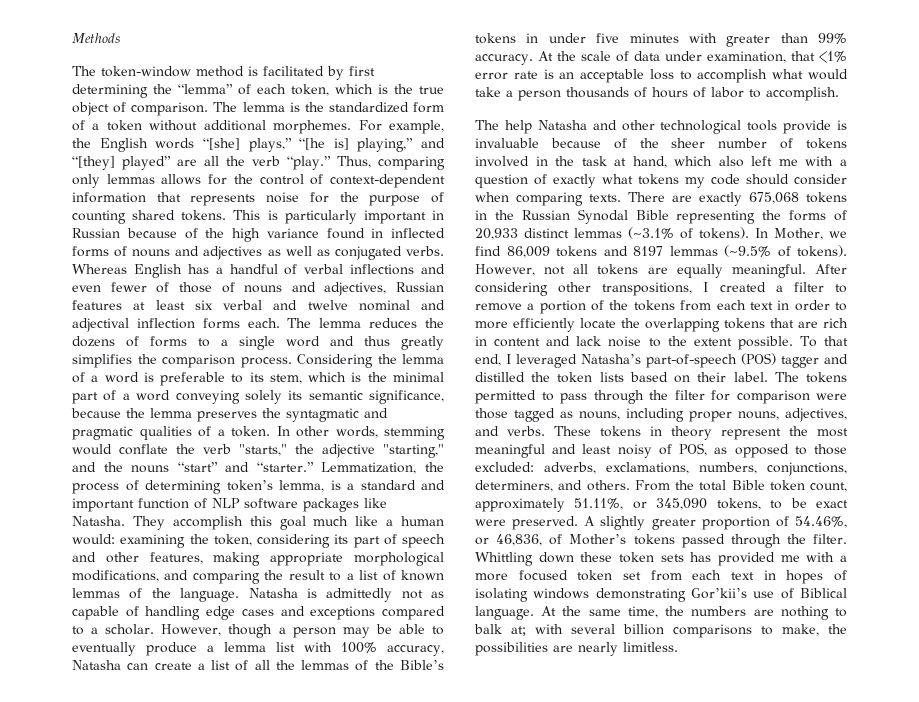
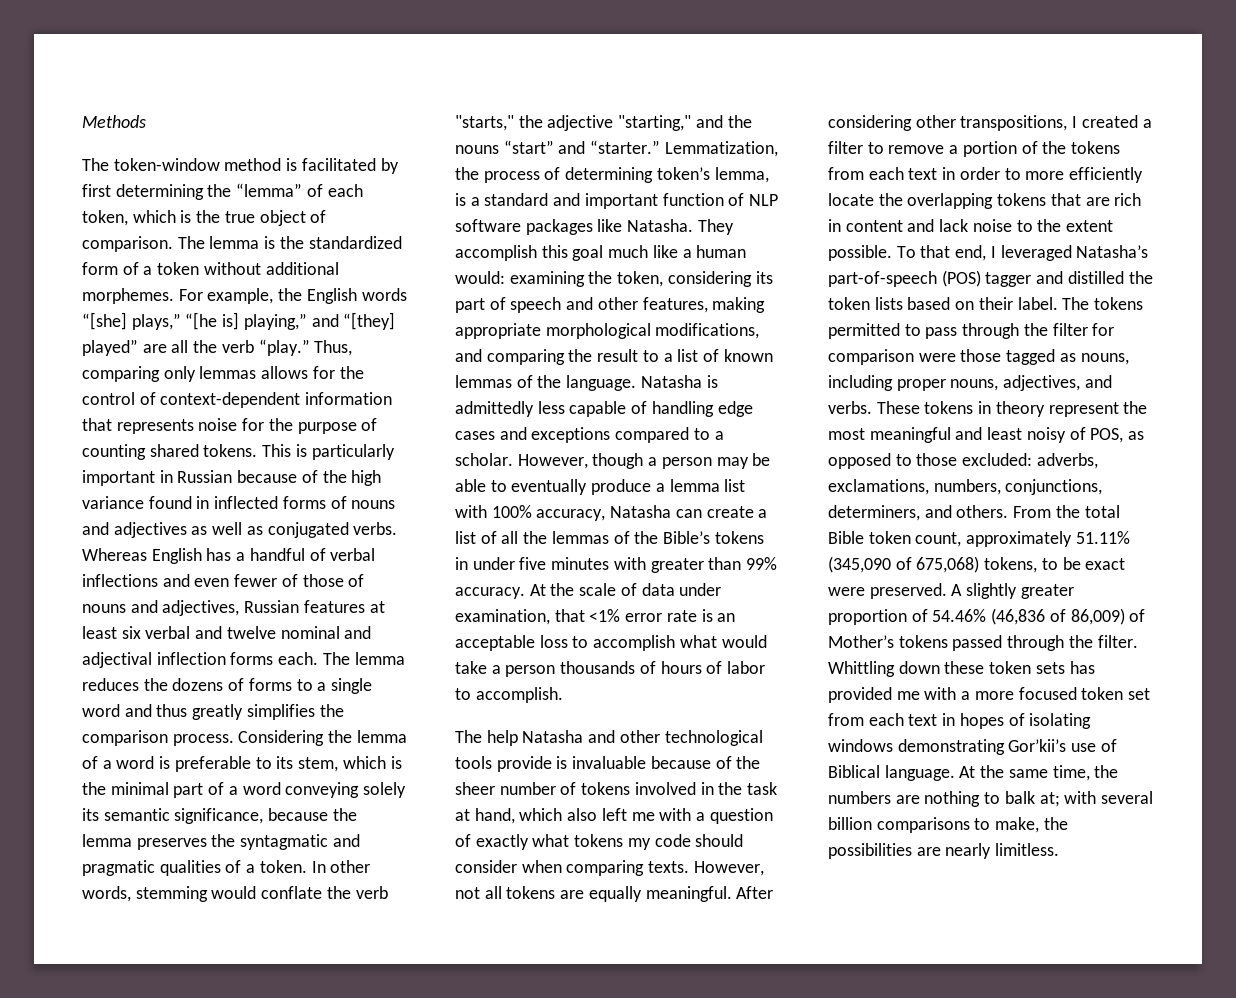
[401,590,444,599] not as -> [537,401,565,414] less
[628,192,847,206] [475,209,847,224] [475,227,847,240] [475,245,847,258] There are exactly 675,068 tokens in the Russian Synodal Bible representing the forms of 20,933 distinct lemmas (~3.1% of tokens). In Mother, we find 86,009 tokens and 8197 lemmas (~9.5% of tokens). -> (690, 867) none
[574,498,708,510] 51.11%, or 345,090 -> [1075,531,1130,544] [828,556,980,573] 51.11% (345,090 of 675,068)
[795,516,847,528] [475,534,543,546] 54.46%, or 46,836, -> [932,608,1125,625] 54.46% (46,836 of 86,009)

